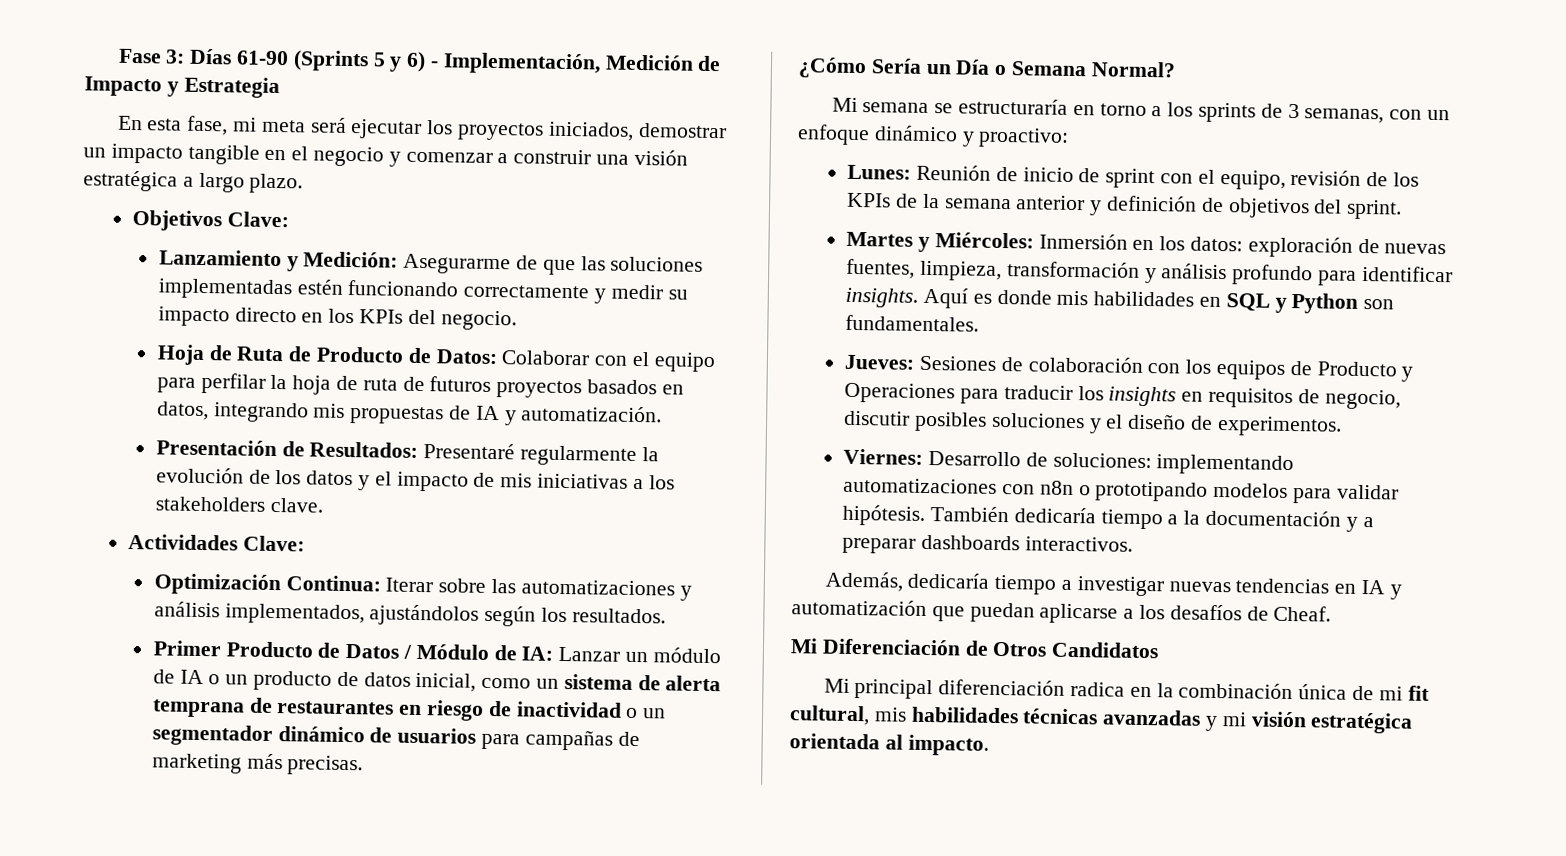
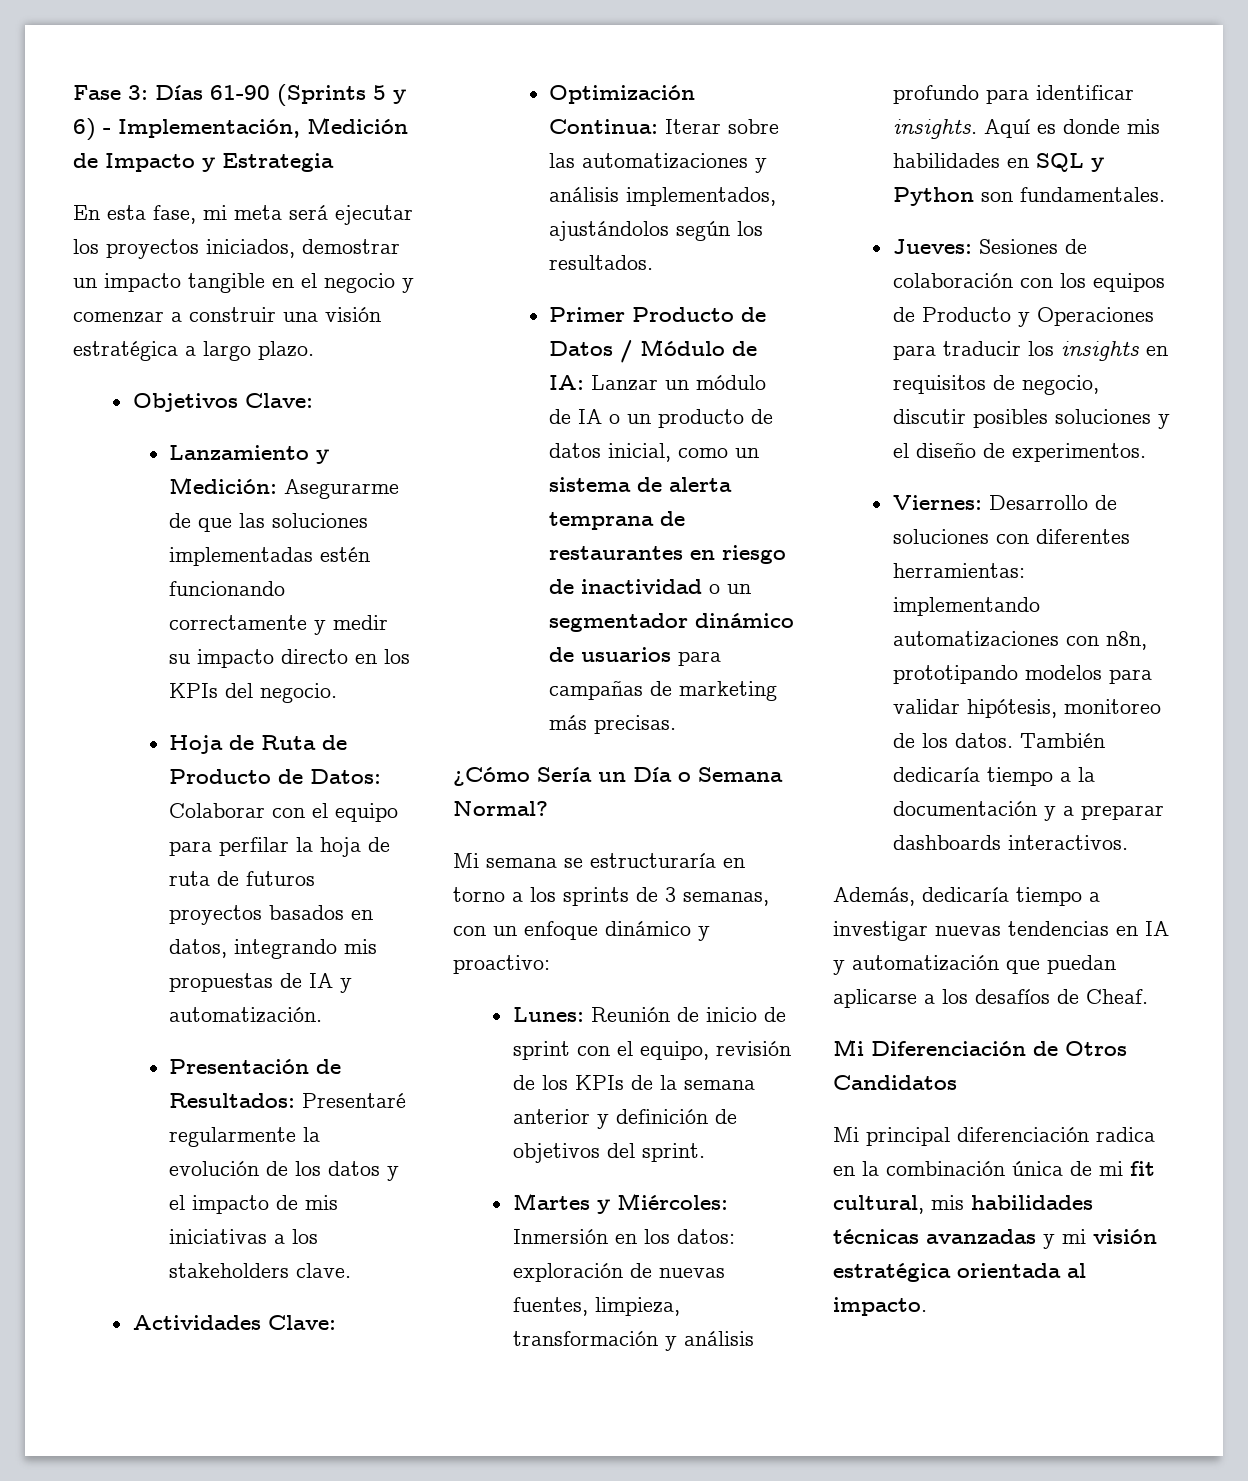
[1052,452,1152,469] soluciones: -> [892,529,1130,544] [892,563,1025,578] soluciones con diferentes herramientas:
[1039,480,1091,496] n8n o -> [1105,631,1147,650] n8n,
[842,504,926,526] hipótesis. -> [966,699,1161,718] [892,733,1013,748] hipótesis, monitoreo de los datos.

